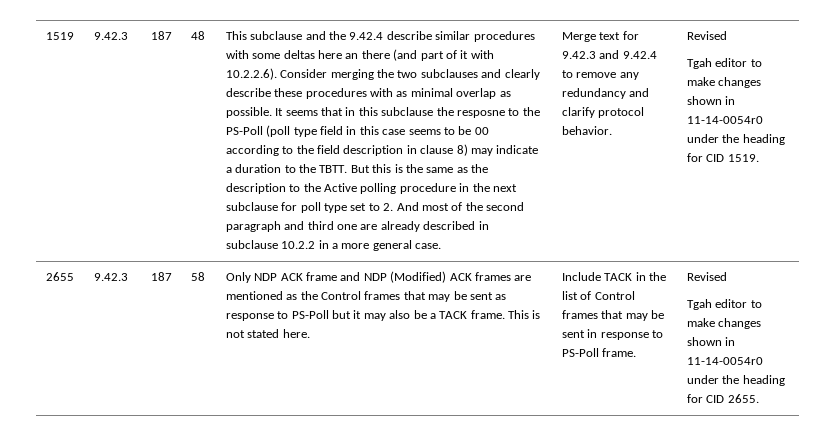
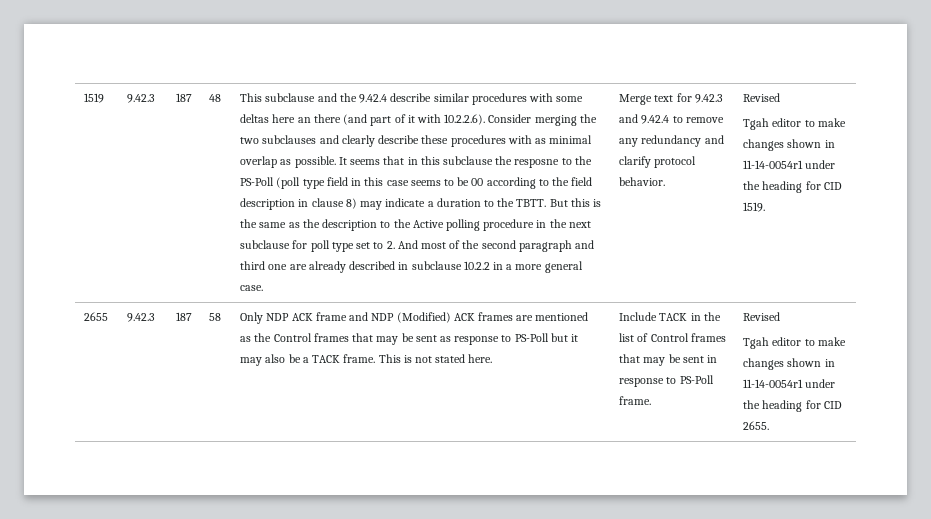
[686,116,763,124] 11-14-0054r0 -> [743,160,804,169] 11-14-0054r1
[686,357,763,365] 11-14-0054r0 -> [743,379,804,388] 11-14-0054r1

